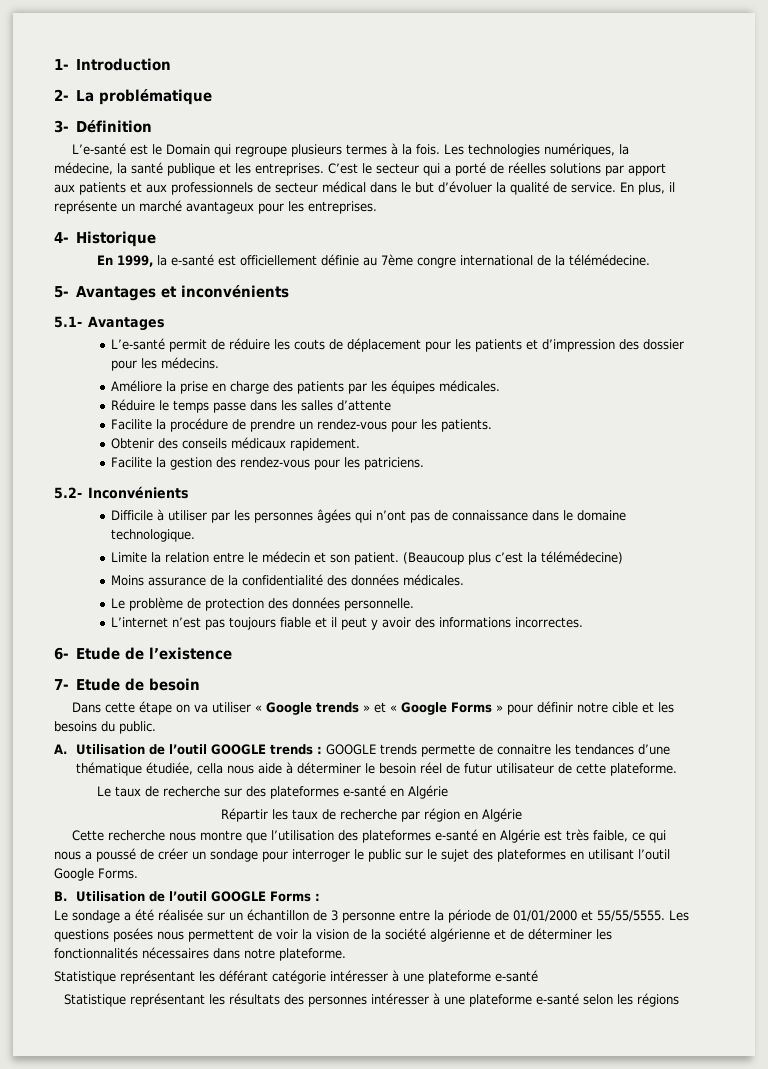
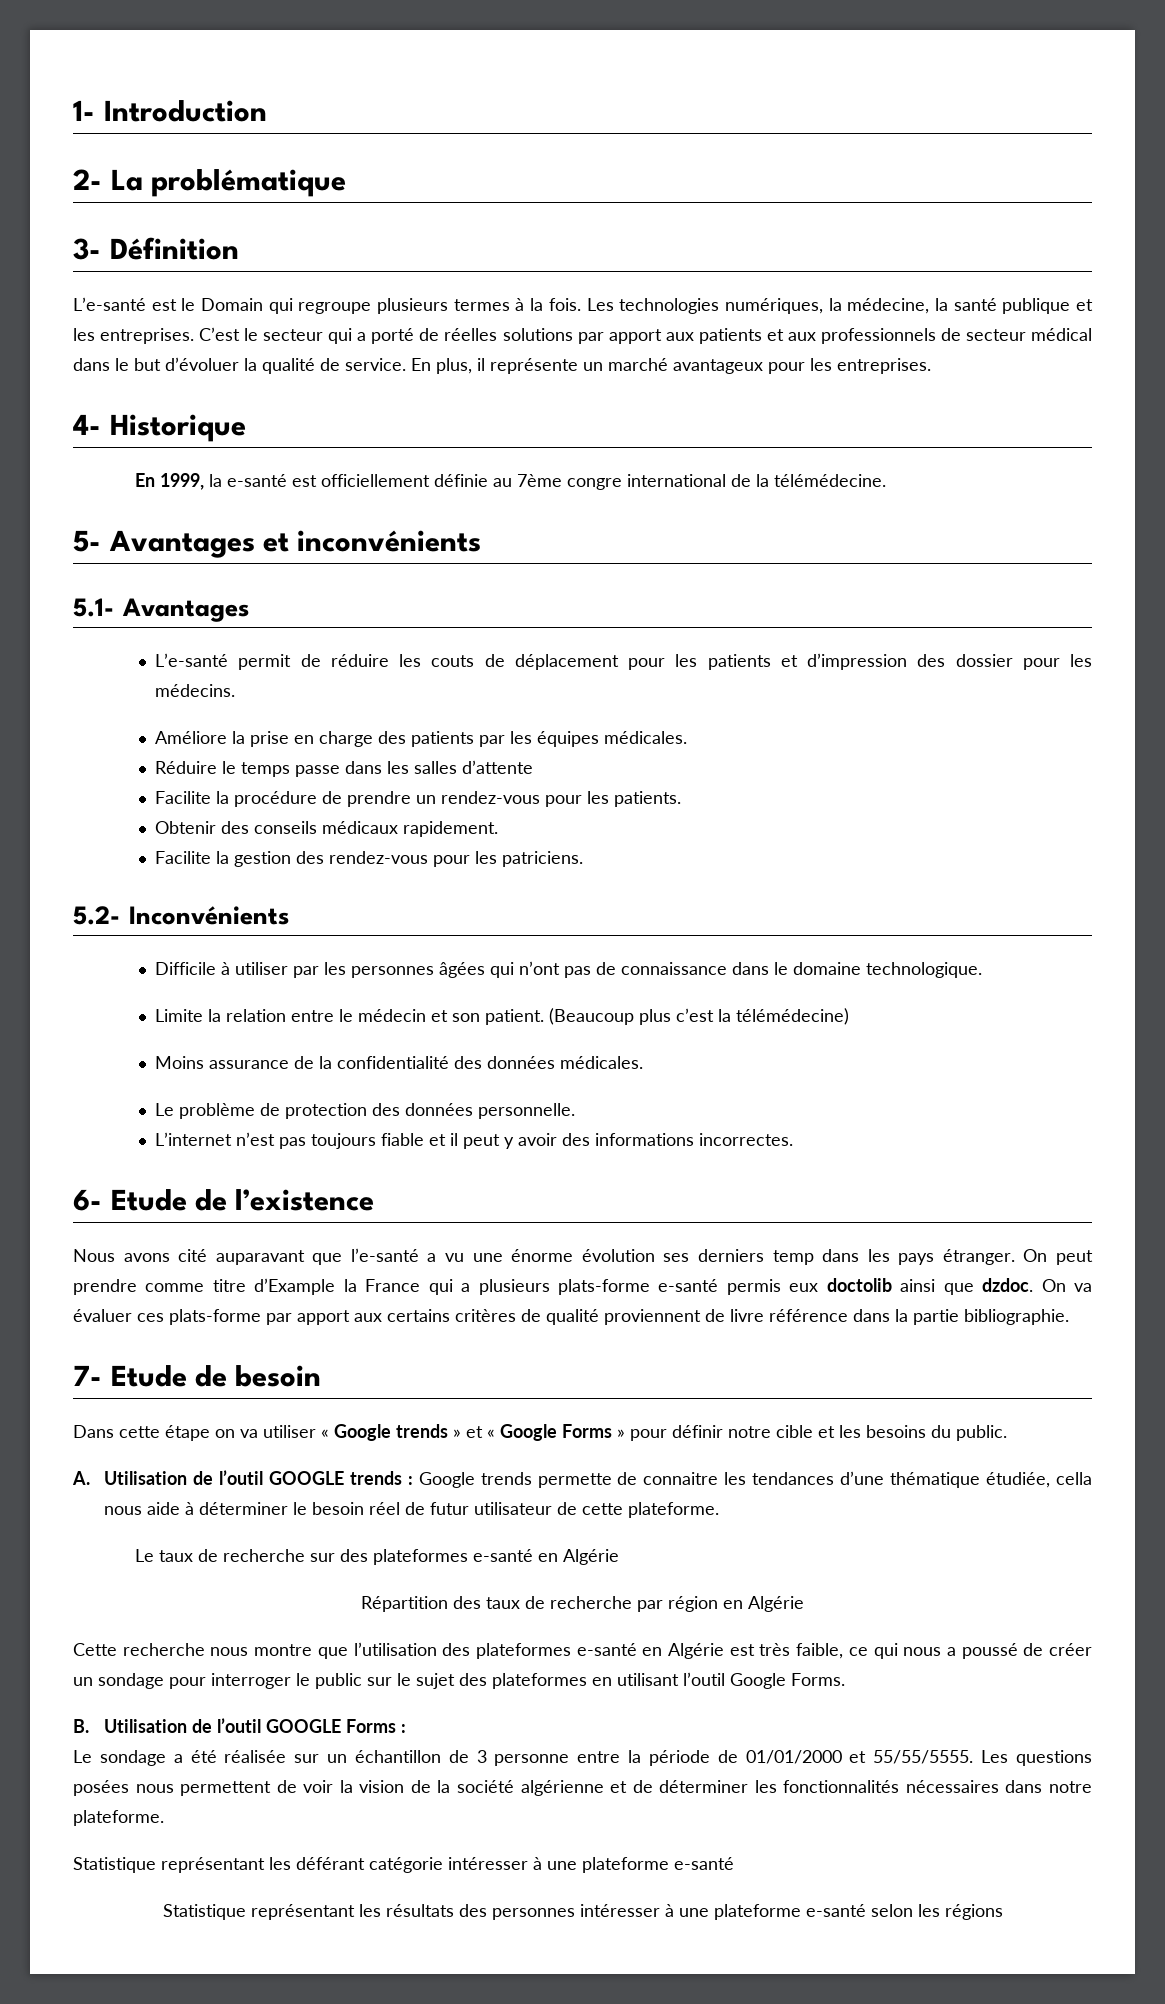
(232, 653) none -> [73,1248,1093,1265] [73,1278,1093,1295] [73,1309,1069,1325] // Nous avons cité auparavant que l’e-santé a vu une énorme évolution ses derniers temp dans les pays étranger. On peut prendre comme titre d’Example la France qui a plusieurs plats-forme e-santé permis eux doctolib ainsi que dzdoc. On va évaluer ces plats-forme par apport aux certains critères de qualité proviennent de livre référence dans la partie bibliographie.
[325,744,376,755] GOOGLE -> [418,1472,475,1488] Google
[221,808,288,822] Répartir les -> [361,1596,481,1612] Répartition des

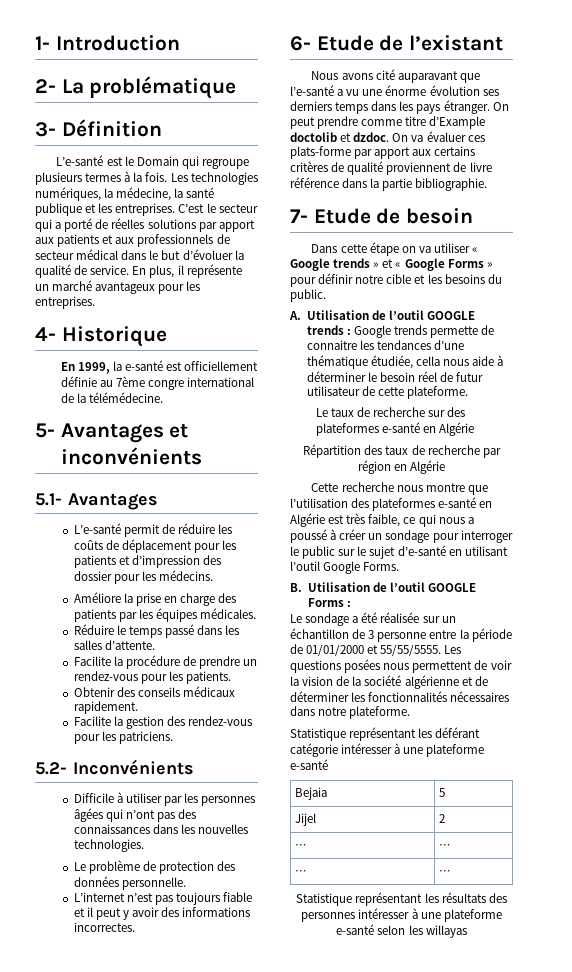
[431,655,475,667] couts -> [73,540,103,550] coûts
[294,765,340,777] passe -> [164,624,194,638] passé
[461,760,533,774] d’attente -> [104,640,155,650] d’attente.
[595,962,982,978] [154,1008,849,1025] [154,1056,643,1069] de connaissance dans le domaine technologique. // Limite la relation entre le médecin et son patient. (Beaucoup plus c’est la télémédecine) // Moins assurance de la confidentialité des données médicales. -> [177,809,196,819] [73,824,248,834] [73,839,144,852] des connaissances dans les nouvelles technologies.
[235,1189,375,1211] l’existence -> [409,35,504,51] l’existant
[772,1250,814,1265] temp -> [335,102,369,114] temps
[343,1278,974,1295] la France qui a plusieurs plats-forme e-santé permis eux doctolib ainsi que -> [290,132,352,142] doctolib et
[1023,1643,1044,1656] de -> [330,529,337,540] à
[459,1673,587,1689] des plateformes -> [397,545,446,556] d’e-santé
(734, 1863) none -> [294,787,327,800] [438,788,445,797] [294,813,316,826] [438,814,445,823] [294,844,307,849] [438,844,451,849] [294,870,307,875] [438,870,451,875] // Bejaia | 5 // Jijel | 2 // … | … // … | …
[944,1904,1003,1920] régions -> [425,925,467,938] willayas

